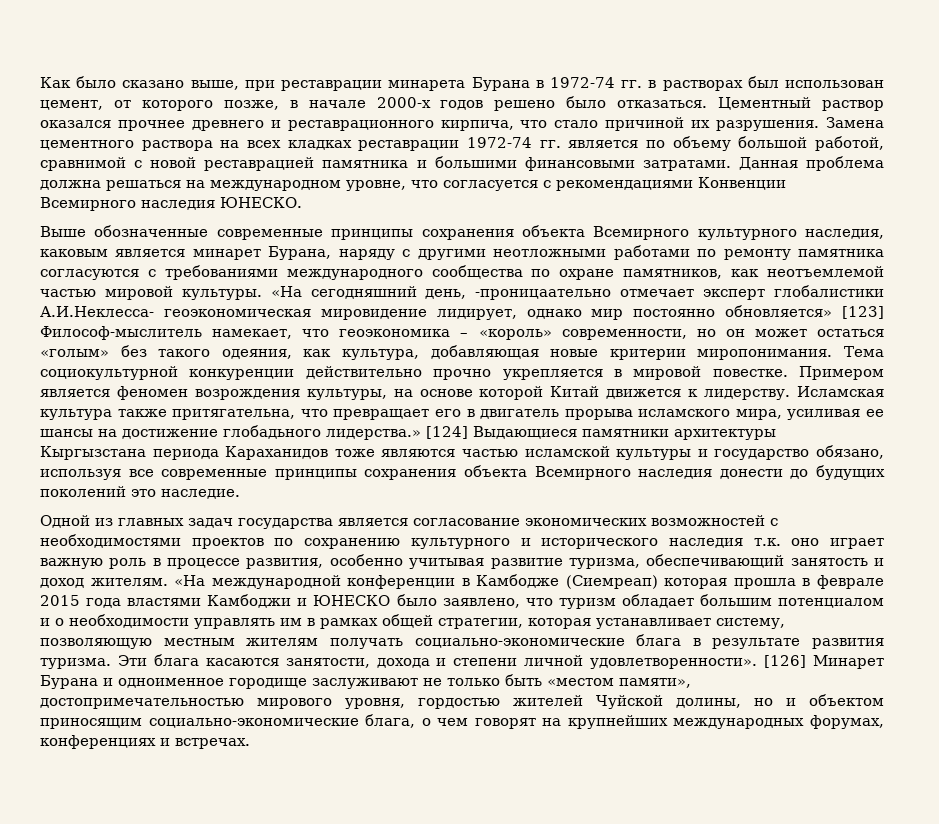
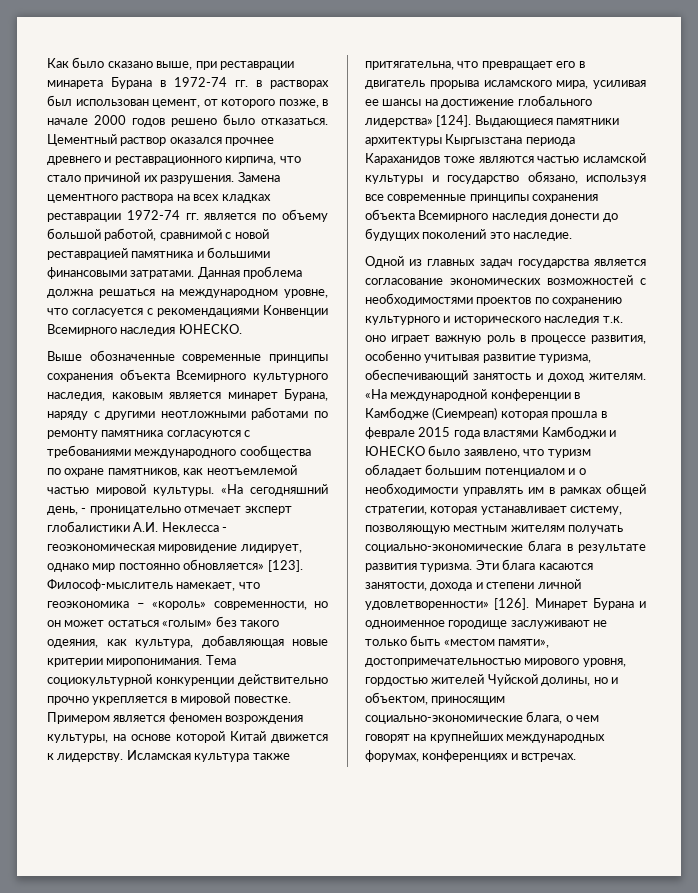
[376,97,431,108] 2000-х -> [94,115,126,125] 2000
[475,289,612,300] -проницаательно -> [81,506,181,515] - проницательно
[40,306,154,317] А.И.Неклесса- -> [133,522,228,532] А.И. Неклесса -
[842,306,884,319] [123] -> [267,560,303,572] [123].
[223,425,468,440] глобадьного лидерства.» [124] -> [517,95,592,106] [365,115,472,127] глобального лидерства» [124].
[590,655,807,669] удовлетворенности». [126] -> [365,598,530,610] удовлетворенности» [126].
[809,694,884,706] объектом -> [365,692,428,705] объектом,

